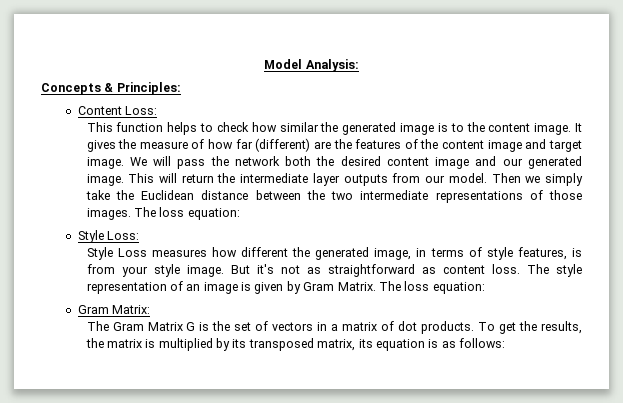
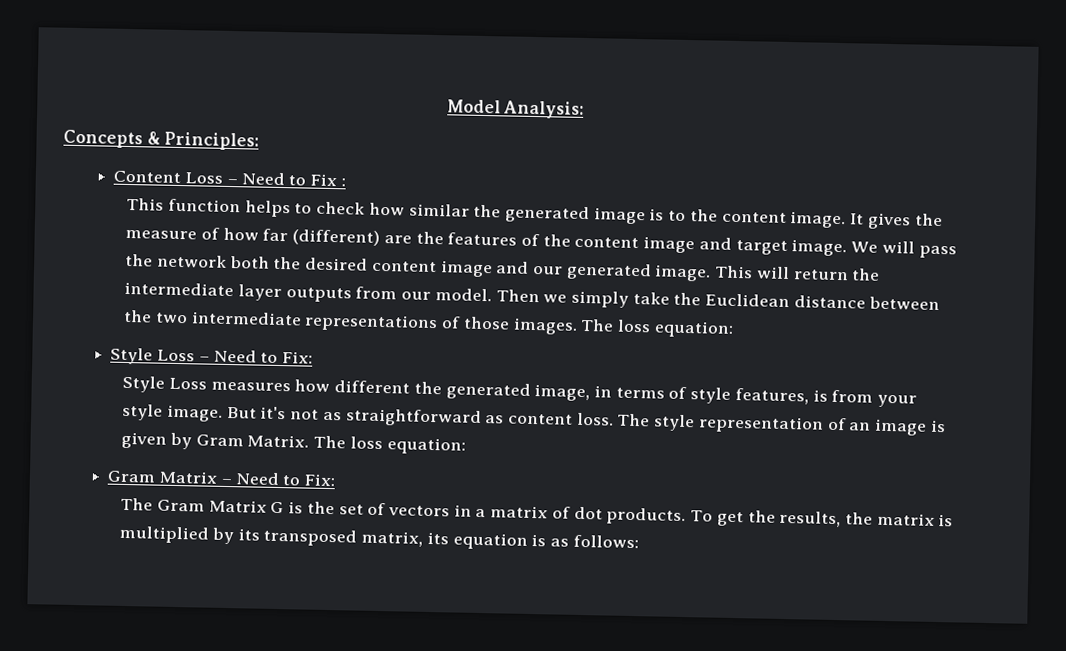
[124,106,157,115] Loss: -> [185,172,346,187] Loss – Need to Fix :
[106,231,139,240] Loss: -> [157,349,313,364] Loss – Need to Fix:
[111,305,150,314] Matrix: -> [159,470,336,487] Matrix – Need to Fix:

